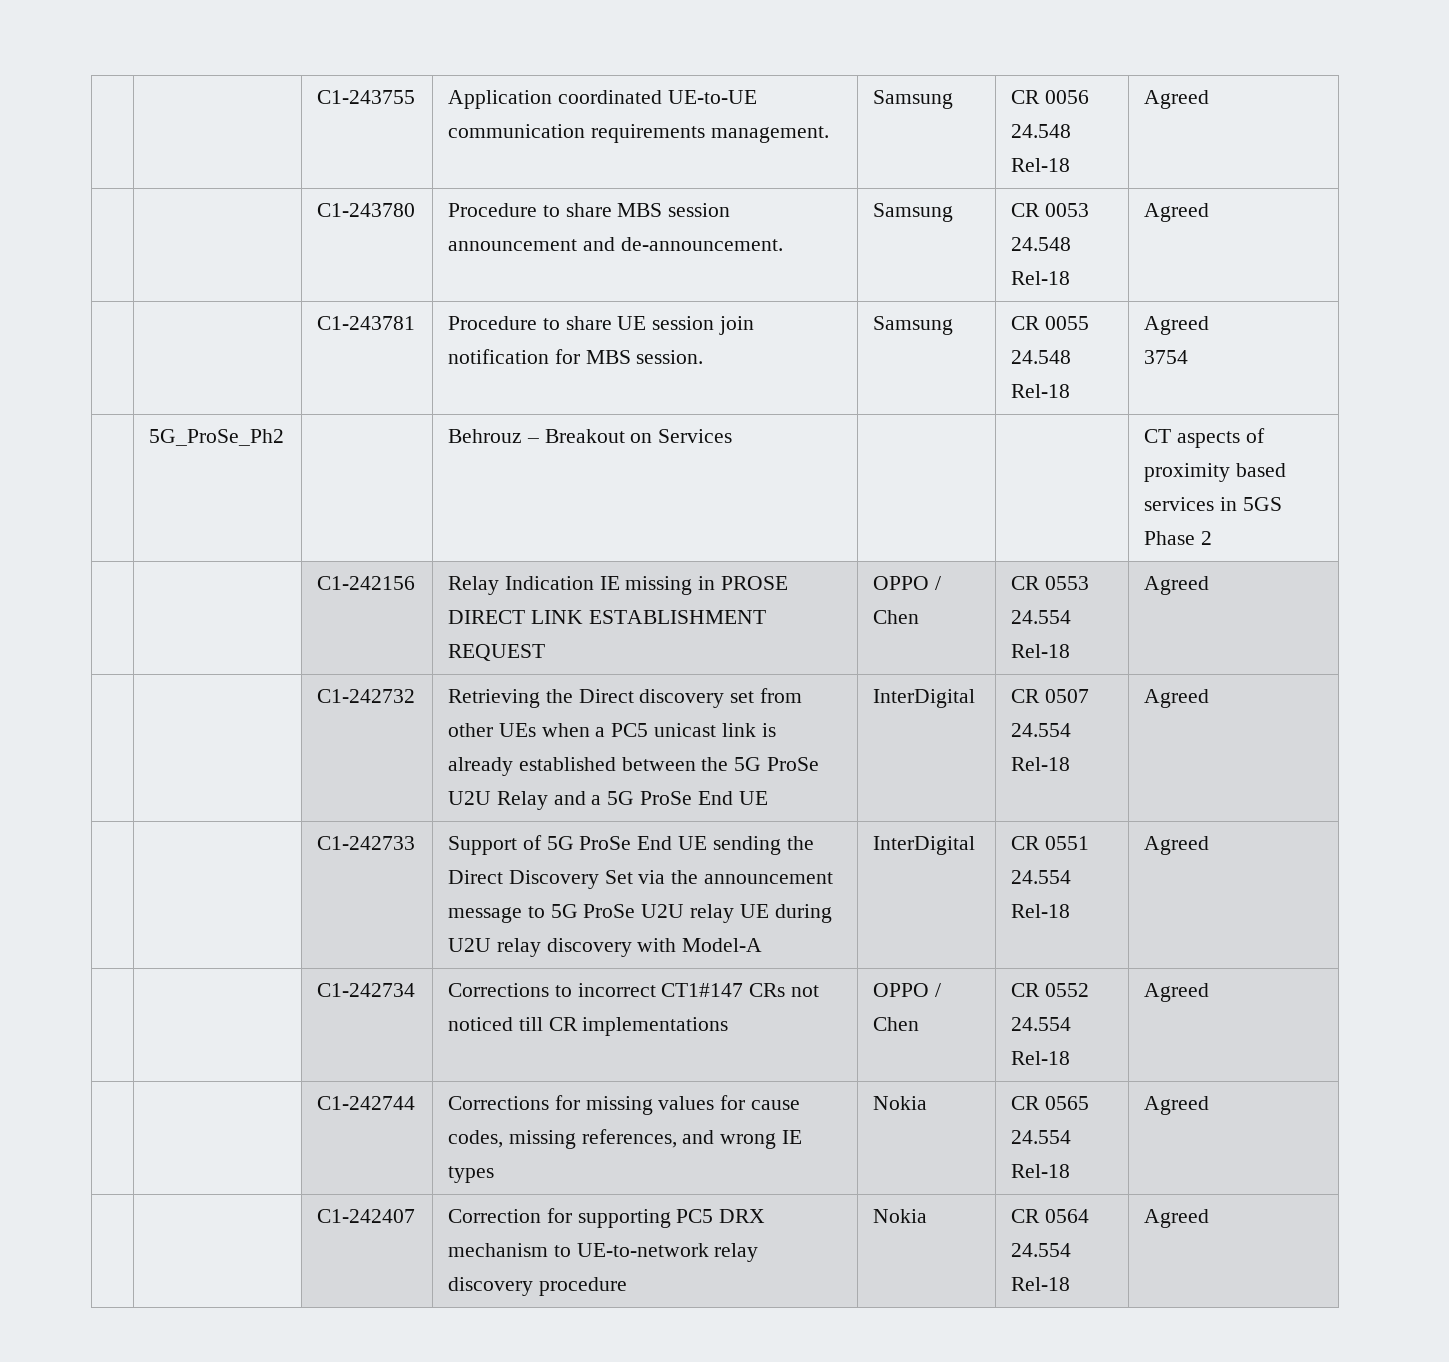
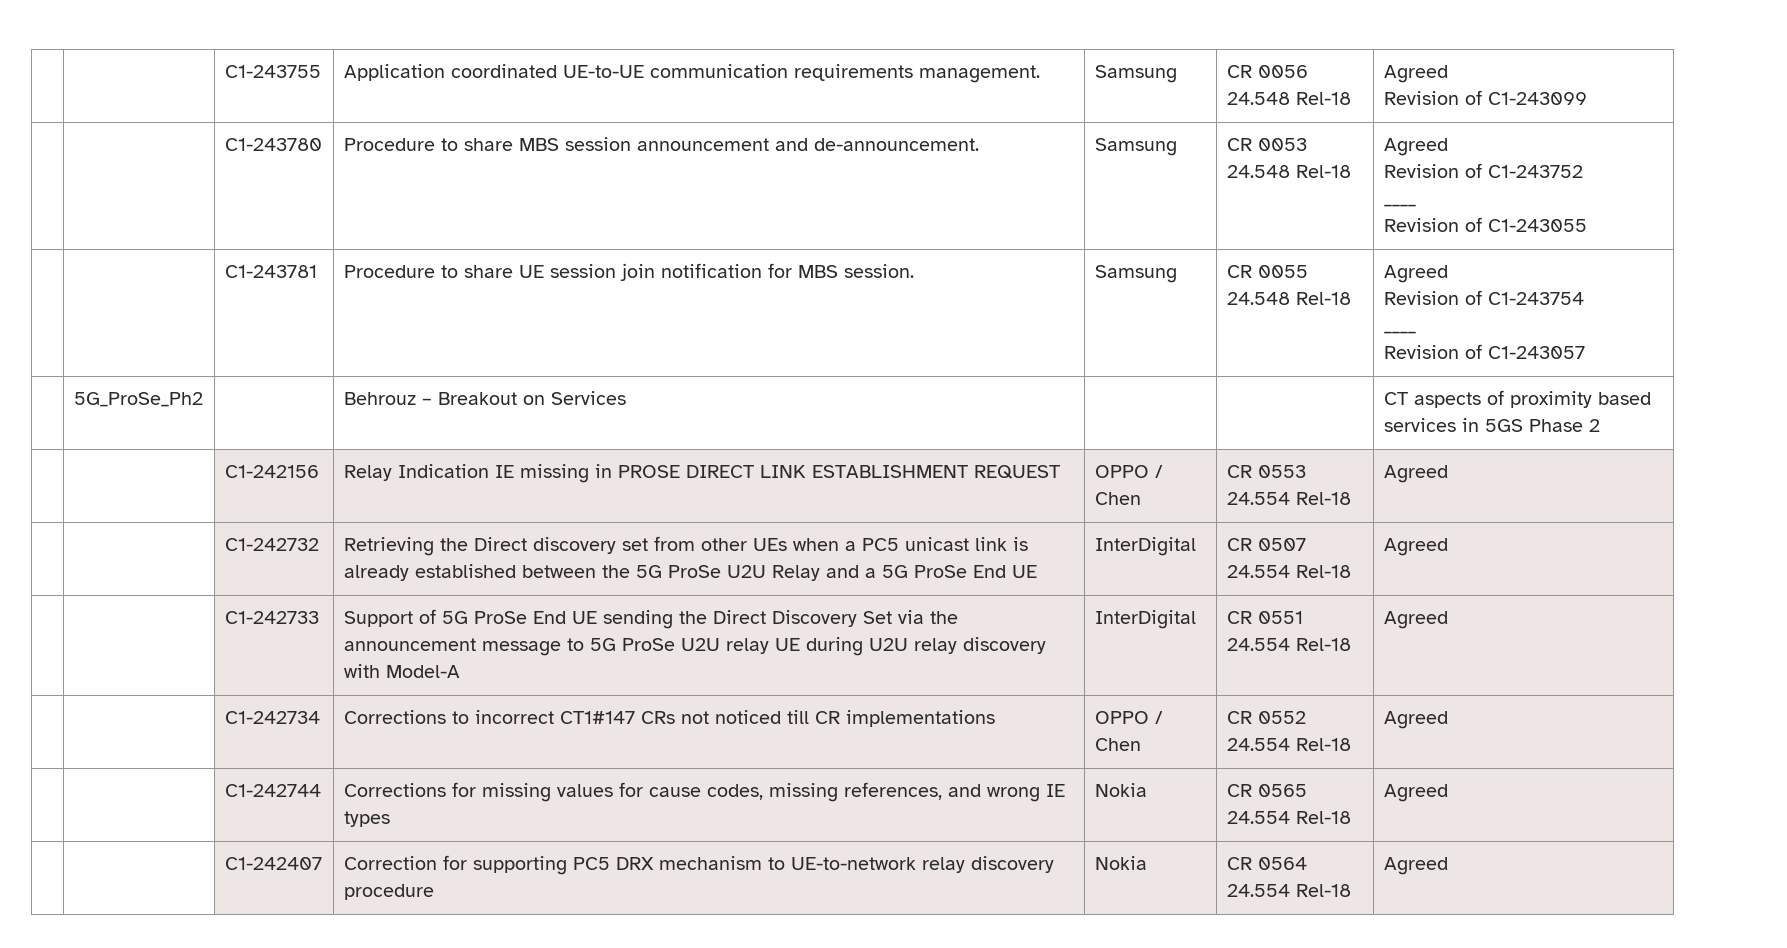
(1209, 99) none -> [1383,90,1587,105] // Revision of C1-243099
(1209, 212) none -> [1383,163,1583,178] [1383,204,1416,207] [1383,217,1587,232] // Revision of C1-243752 // ____ // Revision of C1-243055
[1143,350,1188,364] 3754 -> [1383,290,1584,305] [1383,331,1416,334] [1383,344,1585,359] Revision of C1-243754 // ____ // Revision of C1-243057

